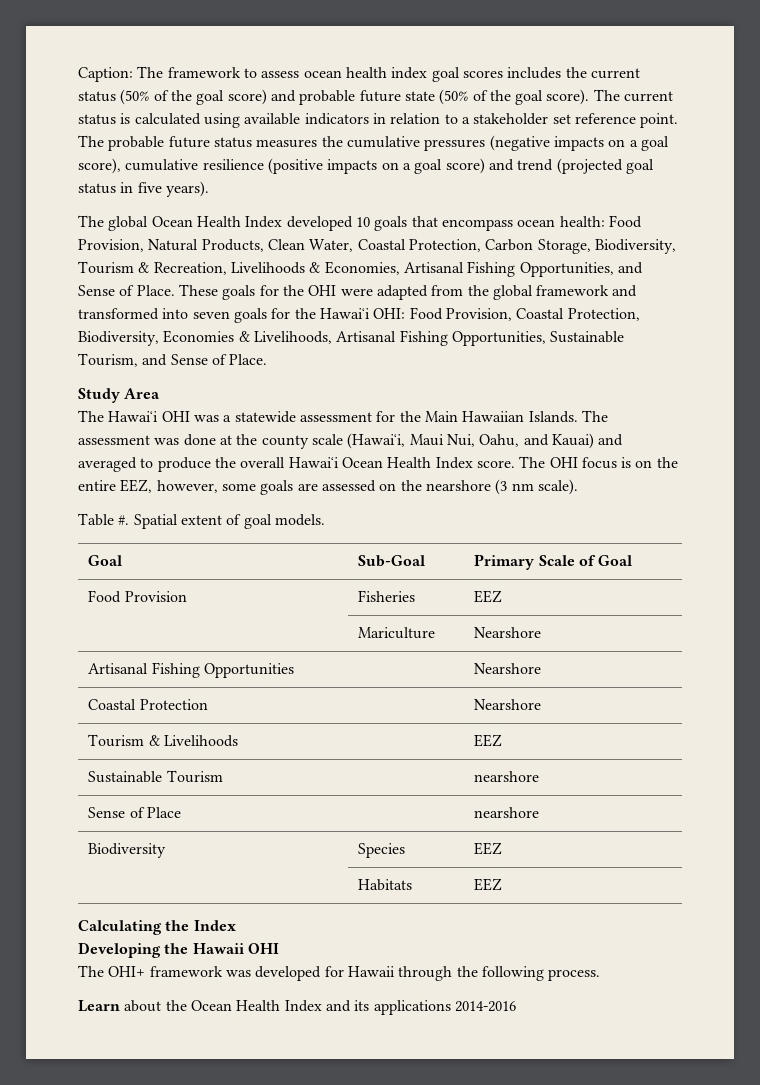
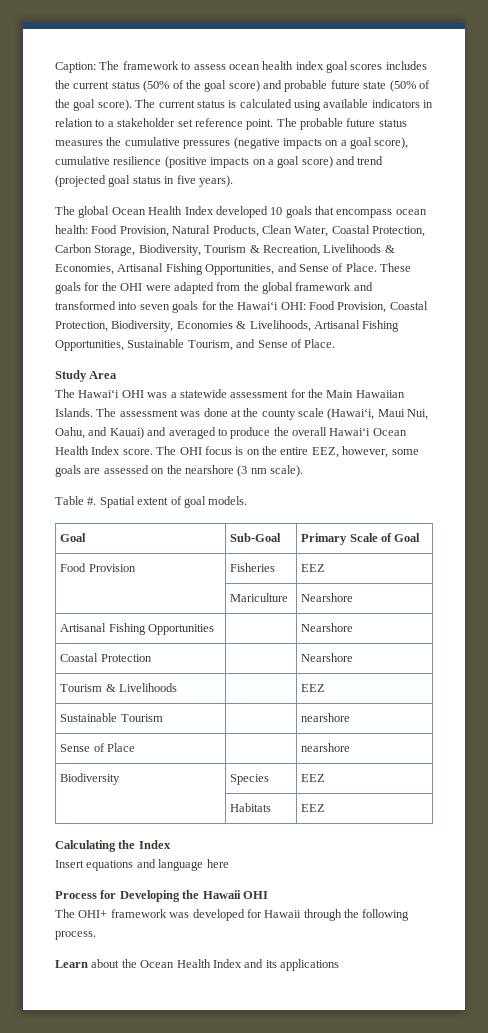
(236, 925) none -> [55,859,229,871] [55,890,117,899] Insert equations and language here // Process for
[454,1001,516,1012] 2014-2016 -> (339, 965) none

